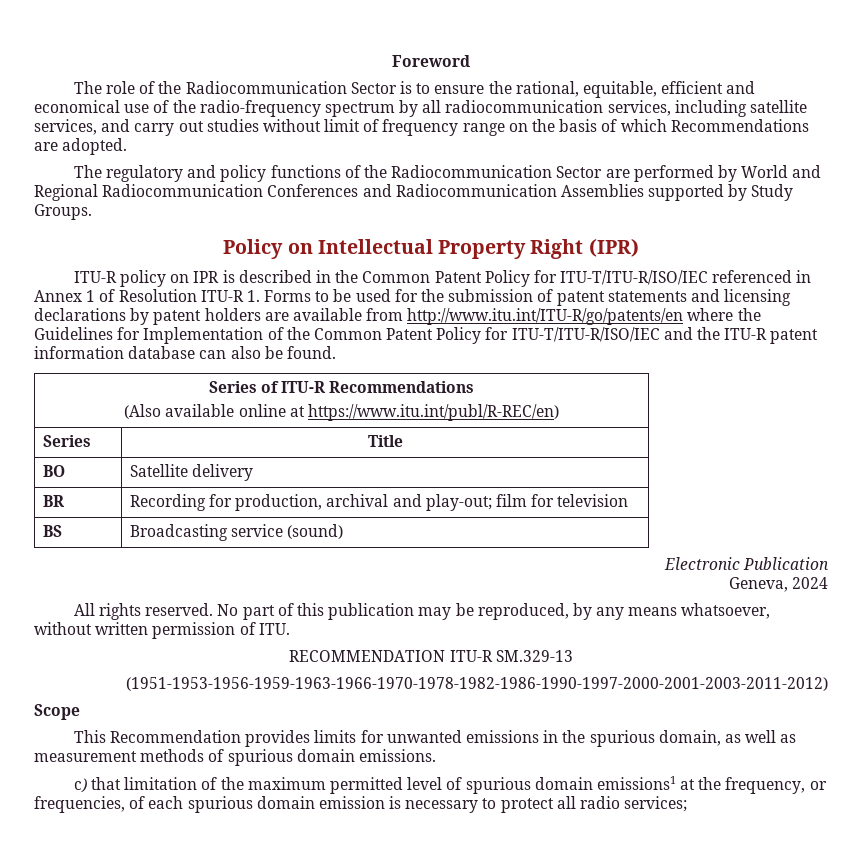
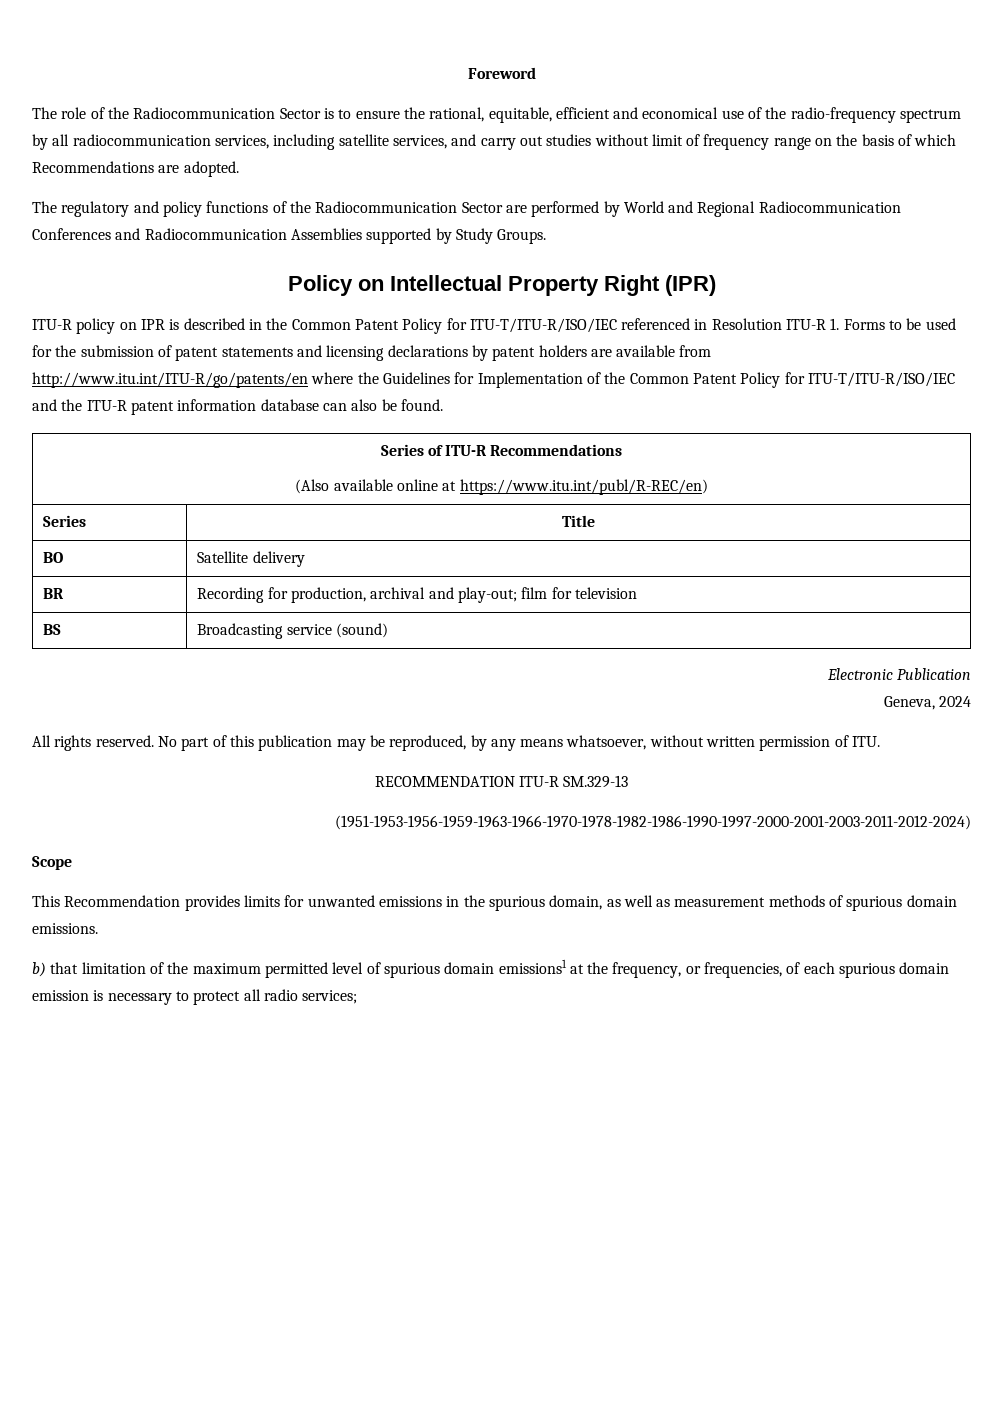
[34,289,116,302] Annex 1 of -> (708, 324) none
[126,677,828,691] (1951-1953-1956-1959-1963-1966-1970-1978-1982-1986-1990-1997-2000-2001-2003-2011-2012) -> [335,815,971,830] (1951-1953-1956-1959-1963-1966-1970-1978-1982-1986-1990-1997-2000-2001-2003-2011-2012-2024)
[73,778,87,793] c) -> [32,962,46,977] b)

